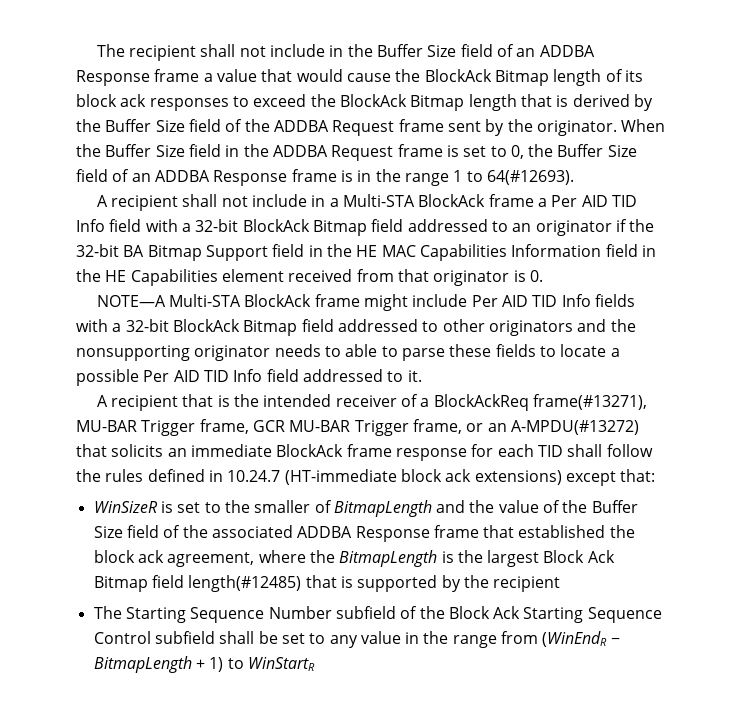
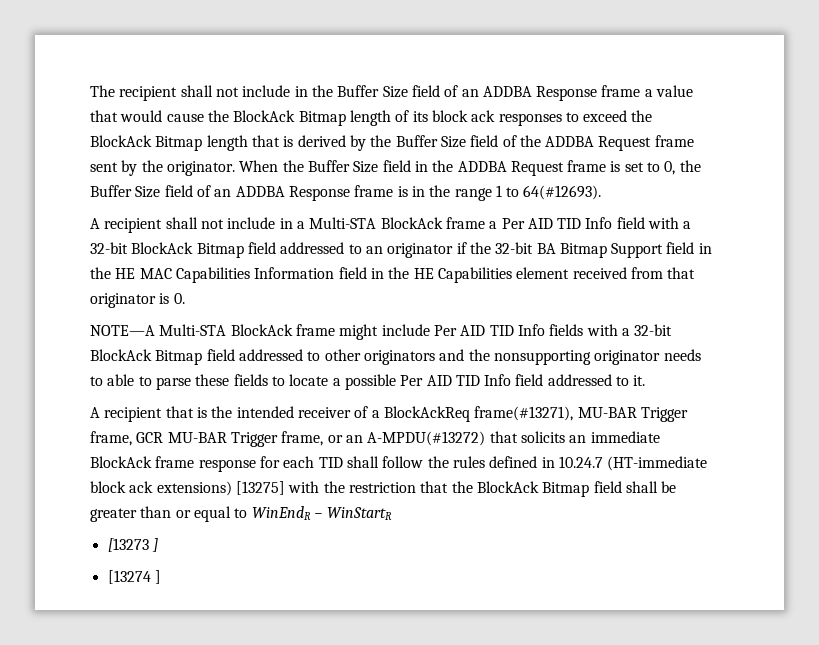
[565,469,656,486] [93,500,638,517] [93,525,635,542] [93,550,615,567] [93,575,561,592] [93,606,662,623] [93,631,620,648] [93,656,315,673] except that: // WinSizeR is set to the smaller of BitmapLength and the value of the Buffer Size field of the associated ADDBA Response frame that established the block ack agreement, where the BitmapLength is the largest Block Ack Bitmap field length(#12485) that is supported by the recipient // The Starting Sequence Number subfield of the Block Ack Starting Sequence Control subfield shall be set to any value in the range from (WinEndR − BitmapLength + 1) to WinStartR -> [235,481,677,497] [90,506,393,522] [107,538,158,552] [107,570,161,584] [13275] with the restriction that the BlockAck Bitmap field shall be greater than or equal to WinEndR − WinStartR // [13273 ] // [13274 ]

